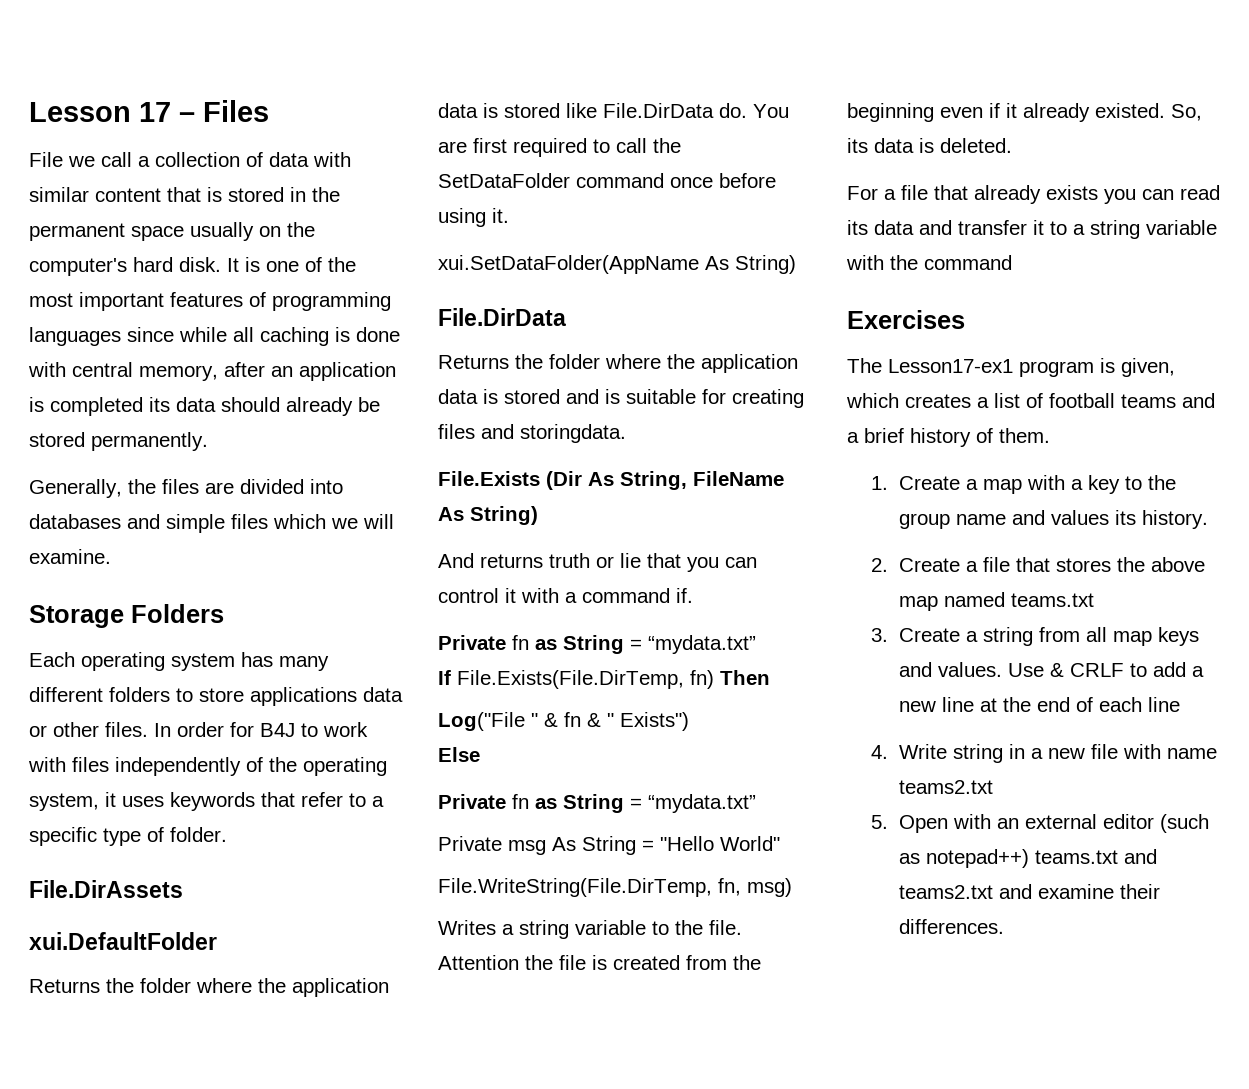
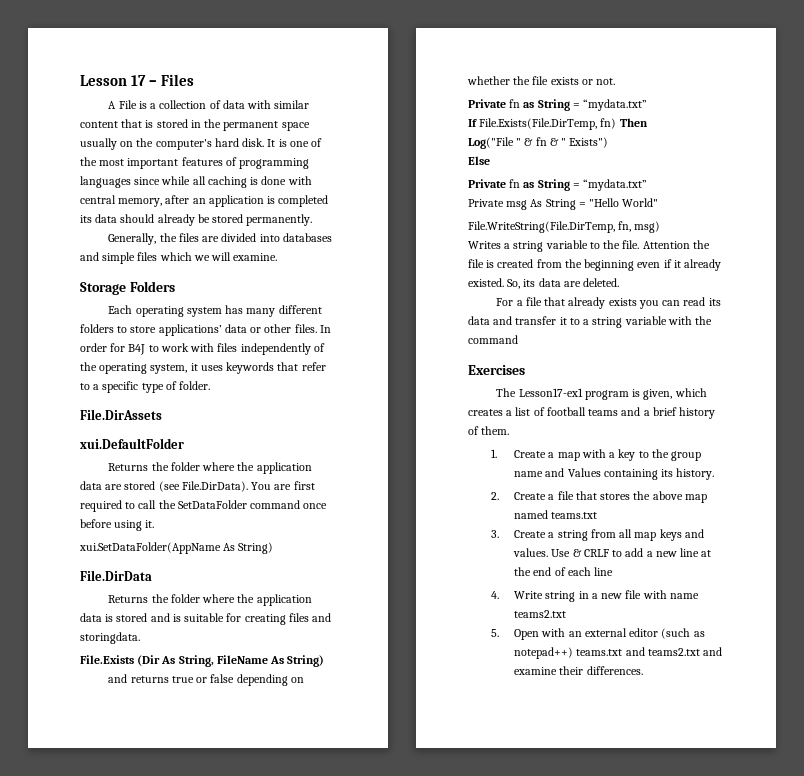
[29,152,132,167] File we call -> [108,100,147,109] A File is
[250,687,357,706] applications -> [158,324,222,336] applications’
[483,103,747,118] is stored like File.DirData do. -> [105,481,248,492] are stored (see File.DirData).
[438,553,757,572] [438,588,693,603] And returns truth or lie that you can control it with a command if. -> [108,674,304,686] [467,76,616,85] and returns true or false depending on whether the file exists or not.
[919,138,934,153] is -> [563,281,581,287] are
[1050,510,1109,525] values -> [567,468,658,480] Values containing

